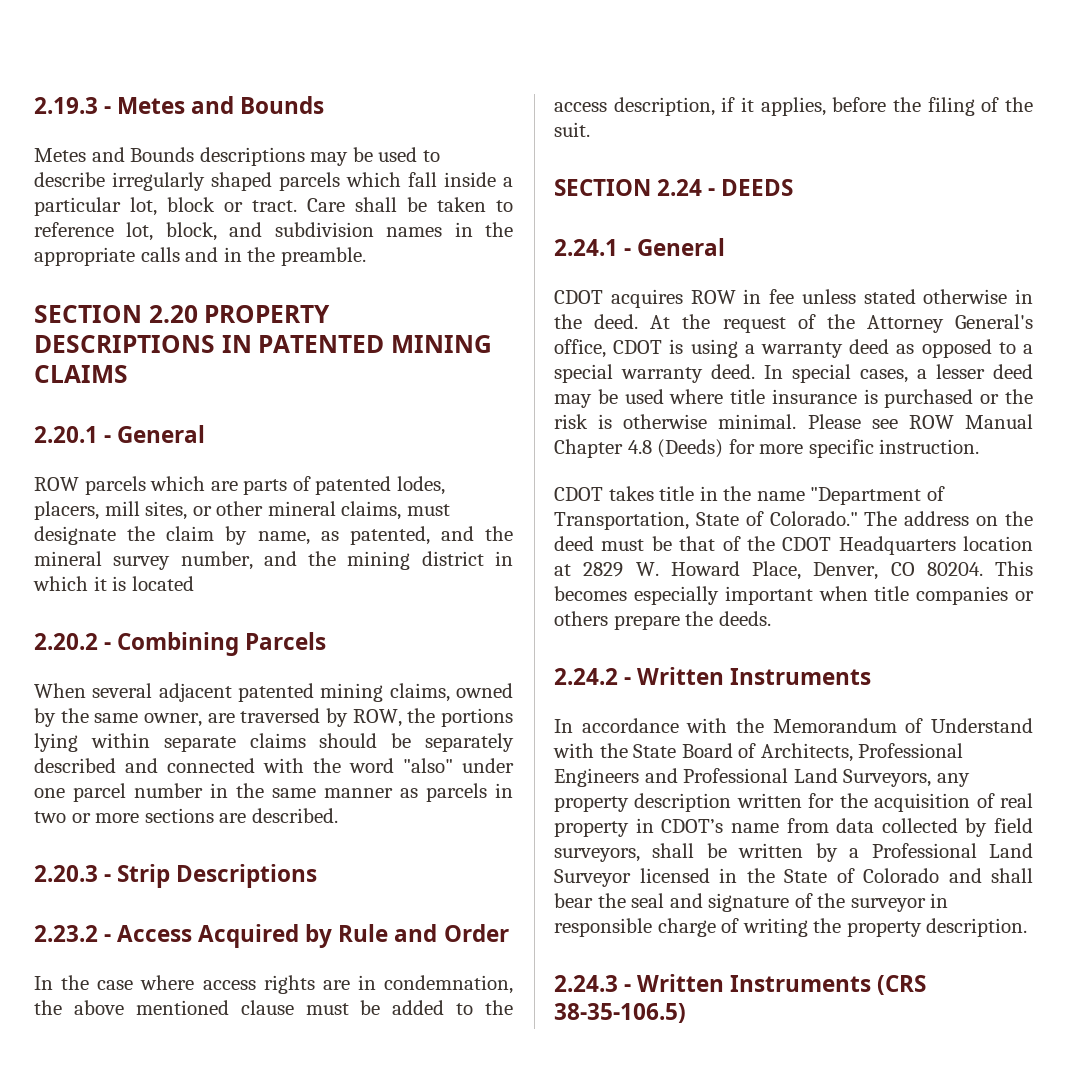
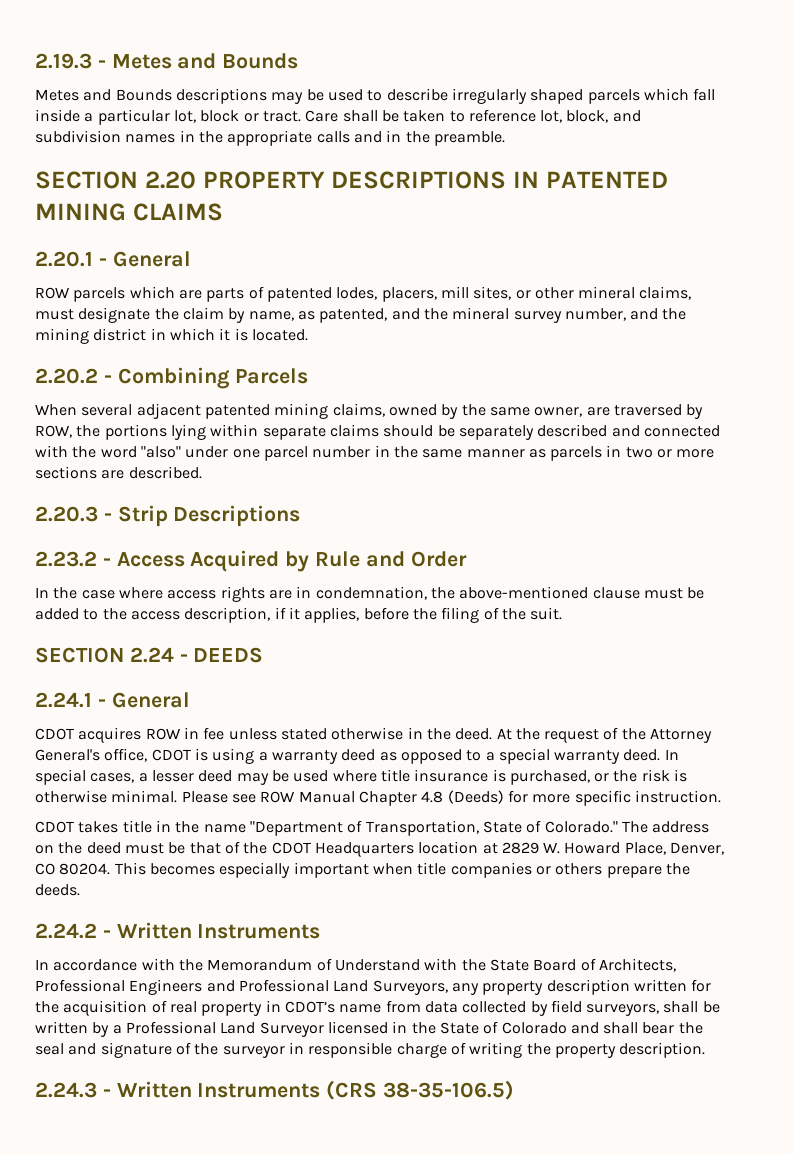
[131,576,194,591] located -> [251,329,308,341] located.
[73,1000,229,1015] above mentioned -> [459,586,589,599] above-mentioned
[884,389,974,408] purchased -> [509,770,590,785] purchased,

